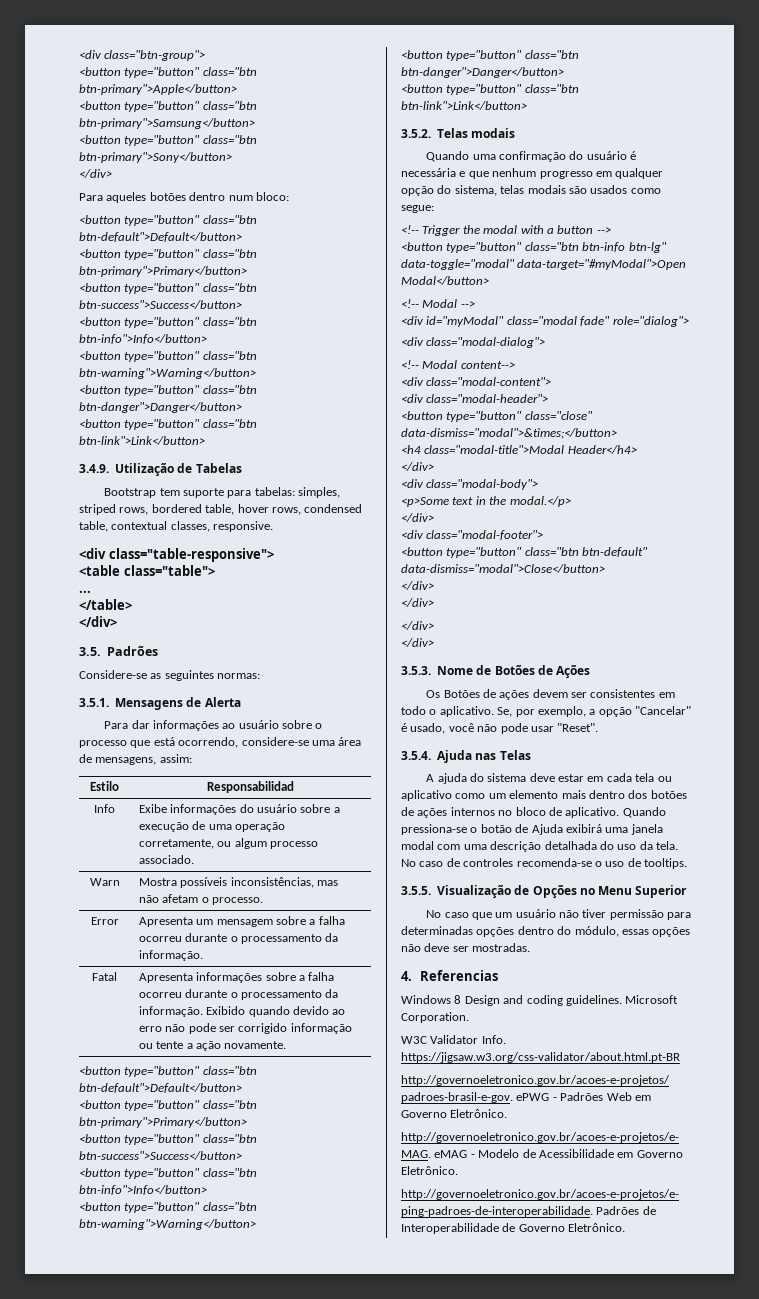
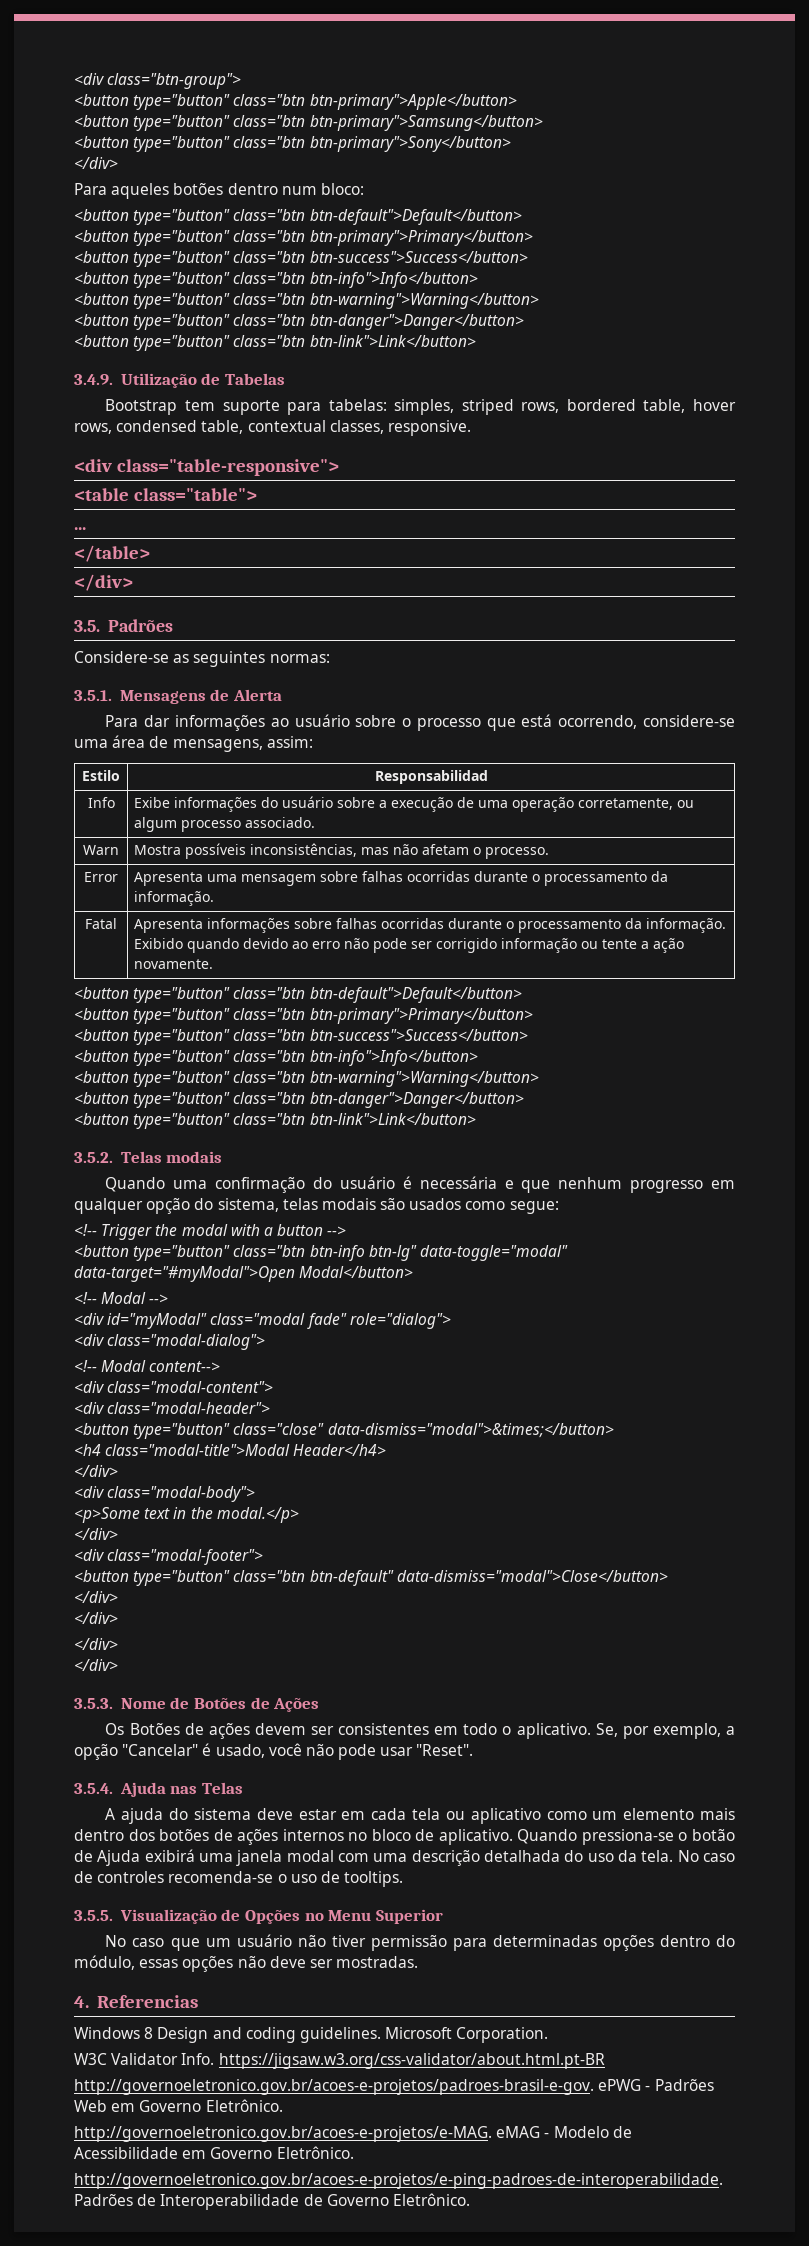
[196,919,214,925] um -> [207,874,238,882] uma
[309,916,345,925] [138,936,182,942] a falha ocorreu -> [362,871,471,882] falhas ocorridas
[298,972,335,981] [138,992,182,998] a falha ocorreu -> [336,918,445,929] falhas ocorridas

